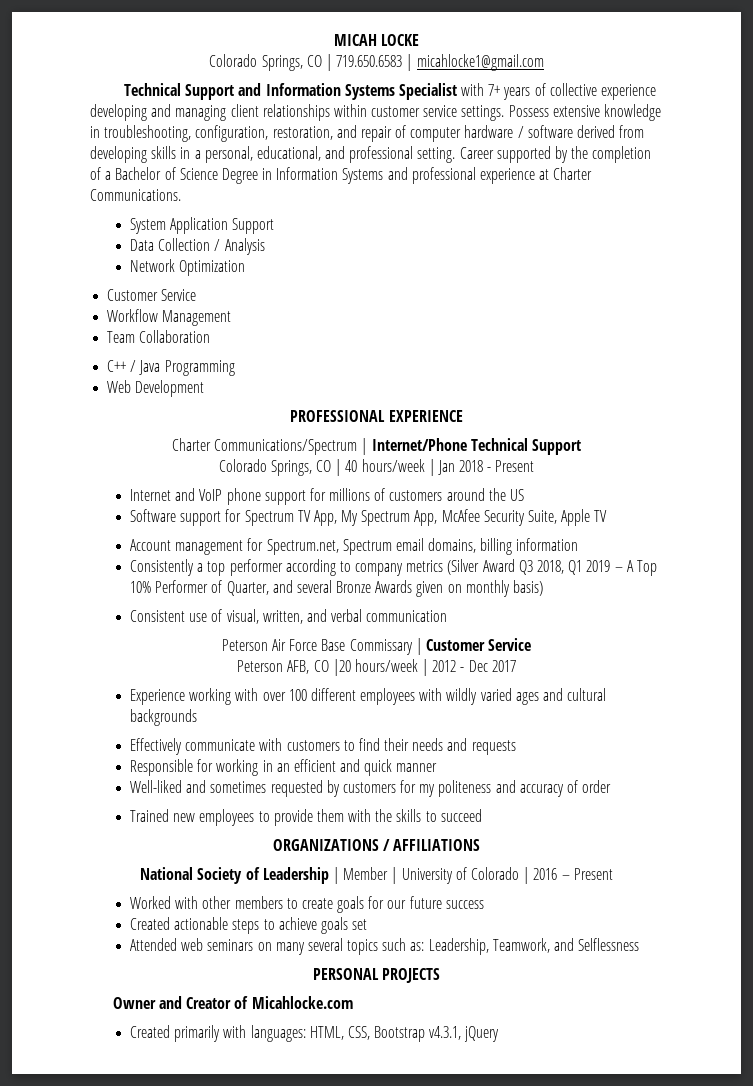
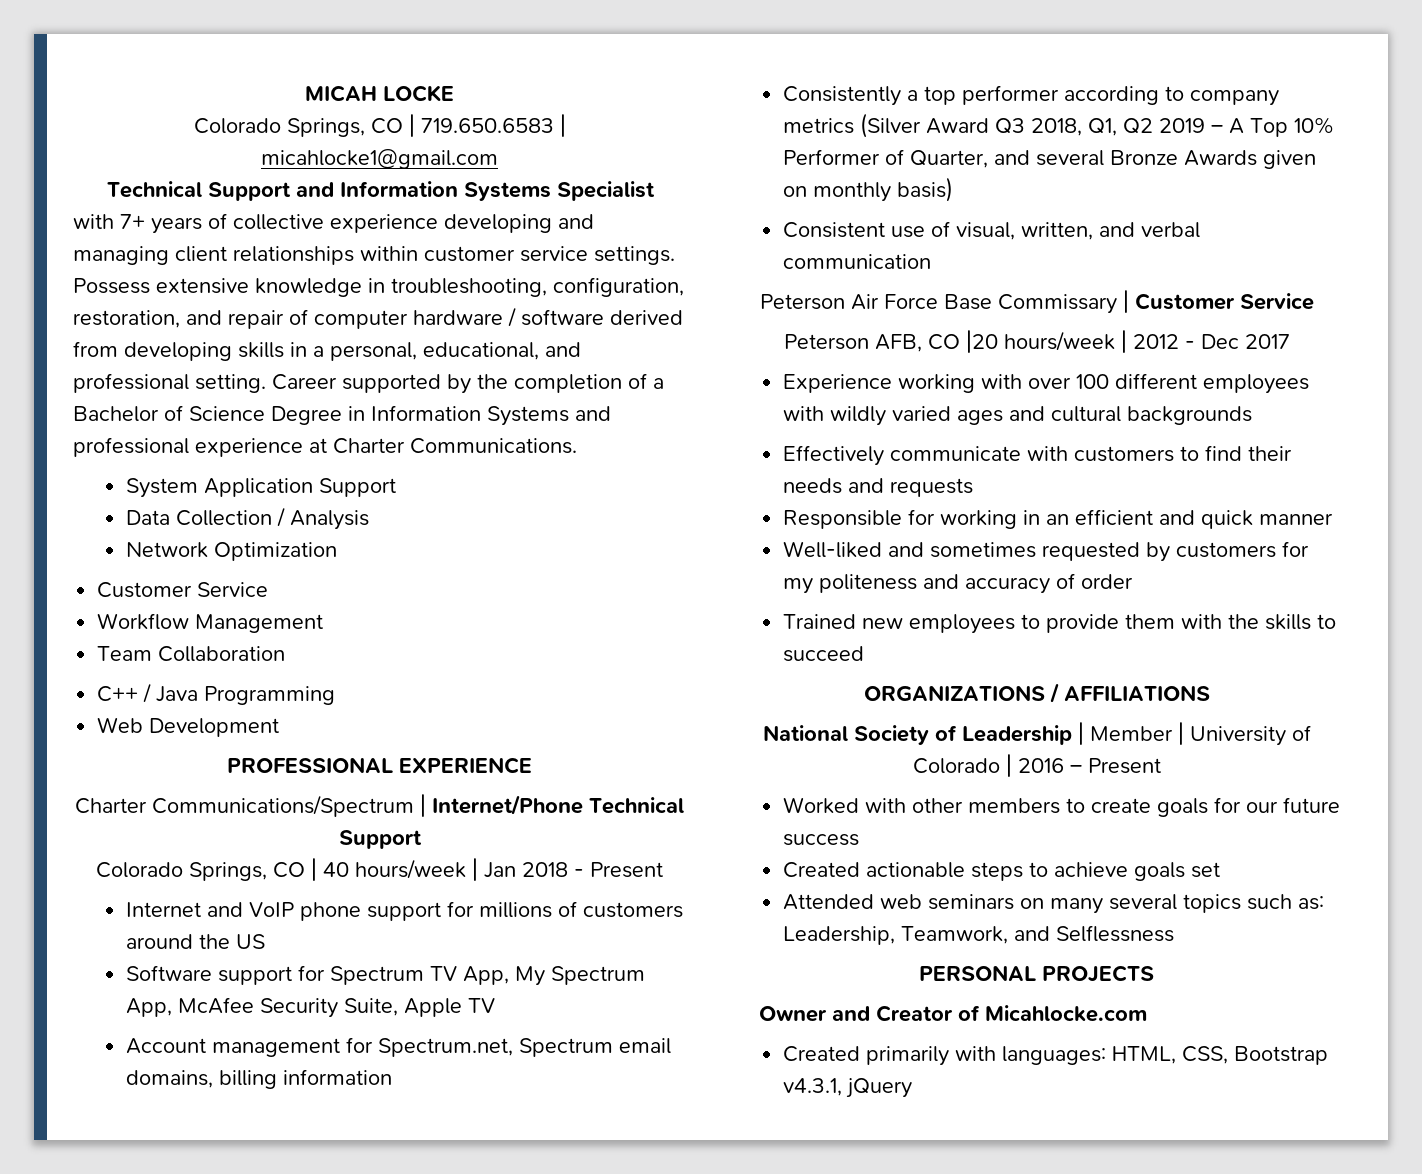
[568,560,583,575] Q1 -> [1087,118,1153,136] Q1, Q2

